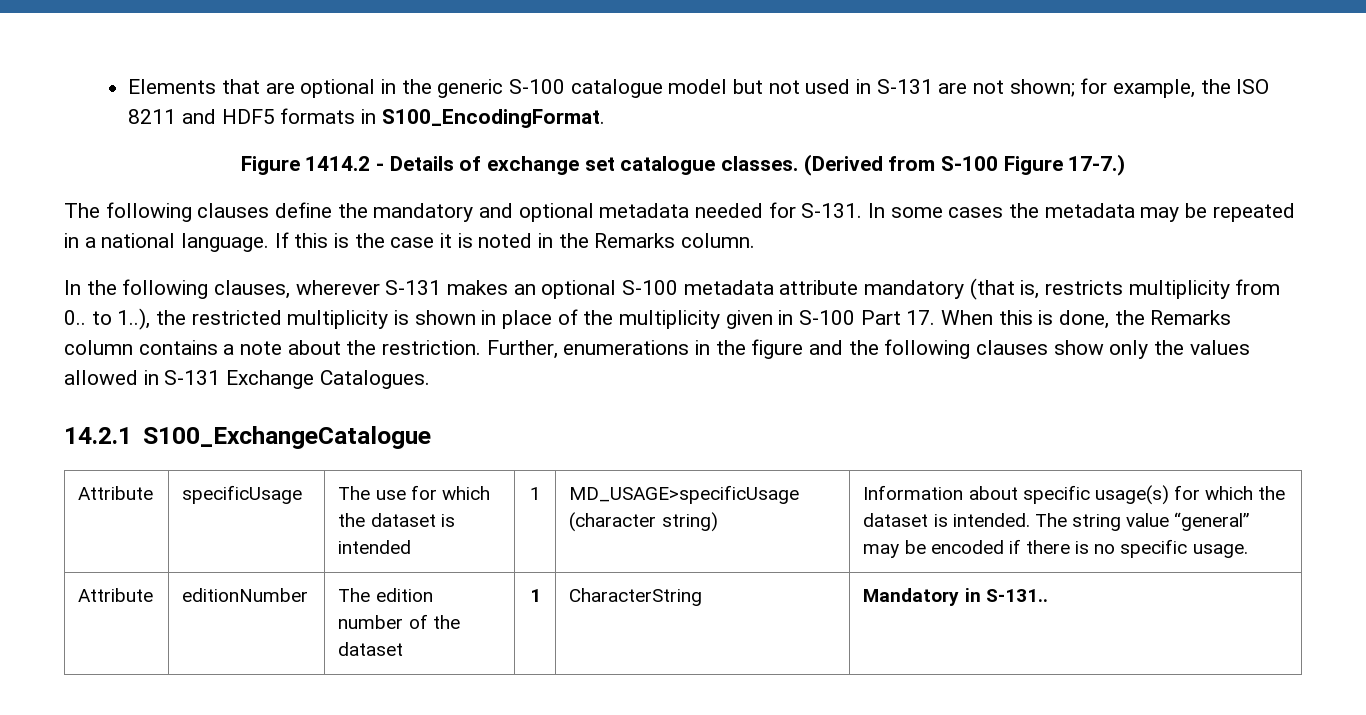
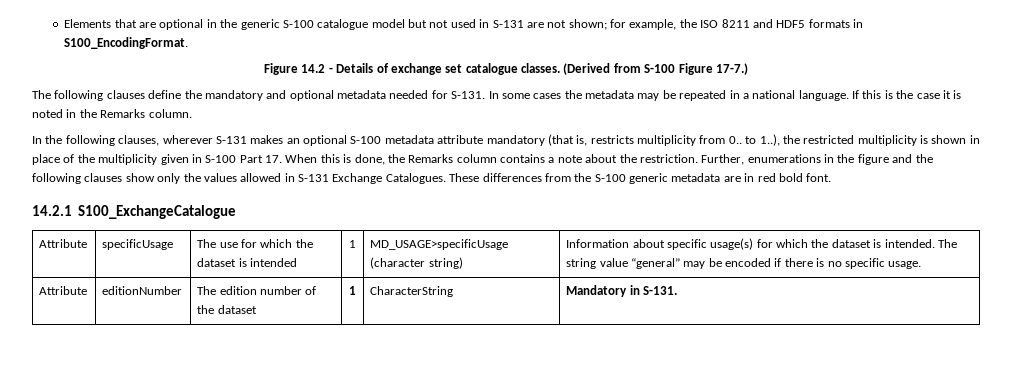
[305,156,371,171] 1414.2 -> [301,64,326,73] 14.2
(430, 379) none -> [449,173,832,184] These differences from the S-100 generic metadata are in red bold font.
[985,589,1048,602] S-131.. -> [642,286,677,295] S-131.

